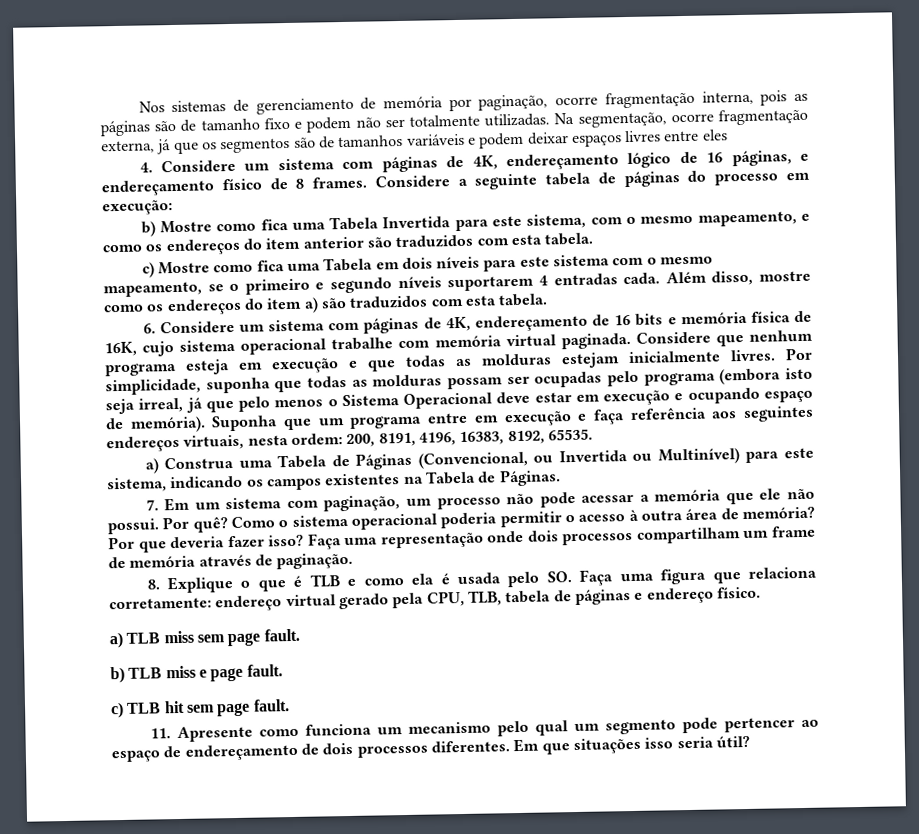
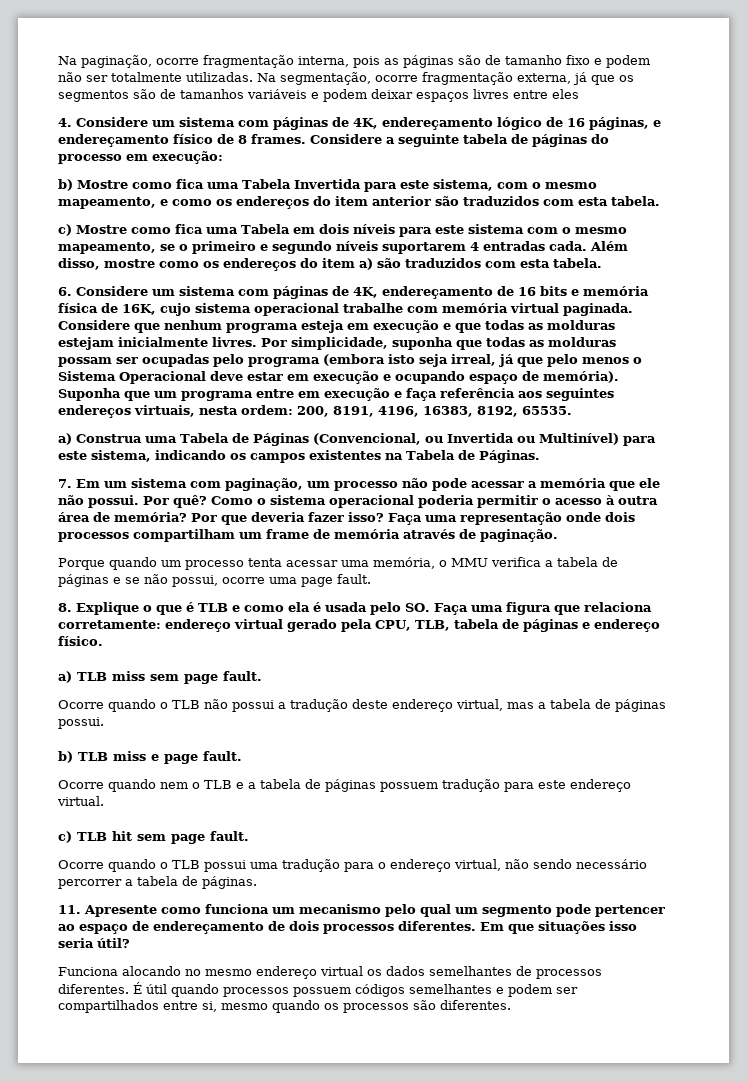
[138,96,472,115] Nos sistemas de gerenciamento de memória por -> [58,56,77,65] Na
(354, 561) none -> [58,557,618,570] [58,574,371,587] // Porque quando um processo tenta acessar uma memória, o MMU verifica a tabela de páginas e se não possui, ocorre uma page fault.
(300, 635) none -> [58,699,666,712] [58,717,104,729] // Ocorre quando o TLB não possui a tradução deste endereço virtual, mas a tabela de páginas possui.
(283, 670) none -> [58,779,631,792] [57,796,104,806] // Ocorre quando nem o TLB e a tabela de páginas possuem tradução para este endereço virtual.
(290, 705) none -> [58,859,647,872] [58,876,257,889] // Ocorre quando o TLB possui uma tradução para o endereço virtual, não sendo necessário percorrer a tabela de páginas.
(750, 741) none -> [58,966,602,979] [58,982,578,997] [58,1000,511,1013] // Funciona alocando no mesmo endereço virtual os dados semelhantes de processos diferentes. É útil quando processos possuem códigos semelhantes e podem ser compartilhados entre si, mesmo quando os processos são diferentes.

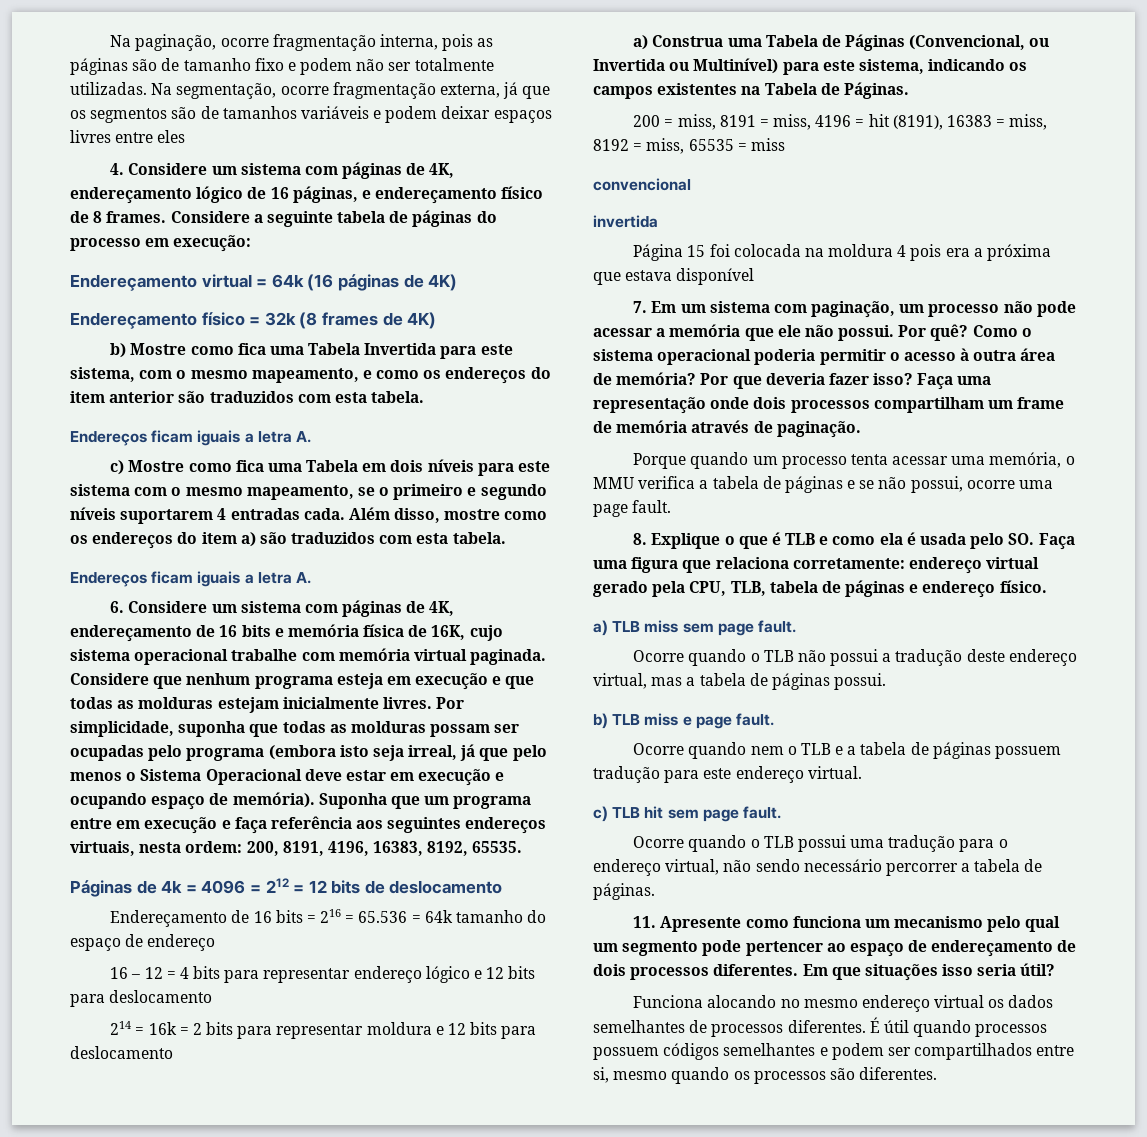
(223, 157) none -> [70,274,458,291] [70,312,437,329] // Endereçamento virtual = 64k (16 páginas de 4K) // Endereçamento físico = 32k (8 frames de 4K)
(660, 201) none -> [70,430,311,446] // Endereços ficam iguais a letra A.
(602, 263) none -> [70,571,311,587] // Endereços ficam iguais a letra A.
(572, 410) none -> [70,878,503,897] [110,909,547,927] [70,934,216,951] [110,966,536,983] [70,990,213,1007] [110,1021,537,1039] [70,1046,173,1059] // Páginas de 4k = 4096 = 212 = 12 bits de deslocamento // Endereçamento de 16 bits = 216 = 65.536 = 64k tamanho do espaço de endereço // 16 – 12 = 4 bits para representar endereço lógico e 12 bits para deslocamento // 214 = 16k = 2 bits para representar moldura e 12 bits para deslocamento
(540, 456) none -> [633,114,1048,130] [593,138,785,154] [593,178,691,191] [593,215,658,228] [633,244,1052,261] [593,268,755,285] // 200 = miss, 8191 = miss, 4196 = hit (8191), 16383 = miss, 8192 = miss, 65535 = miss // convencional // invertida // Página 15 foi colocada na moldura 4 pois era a próxima que estava disponível

